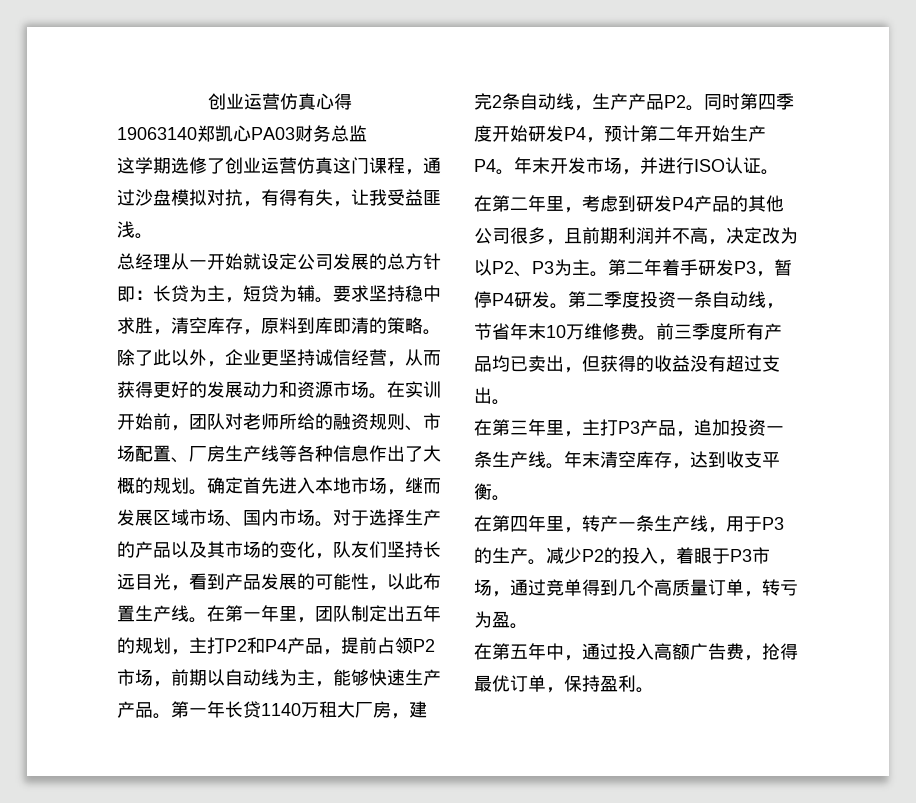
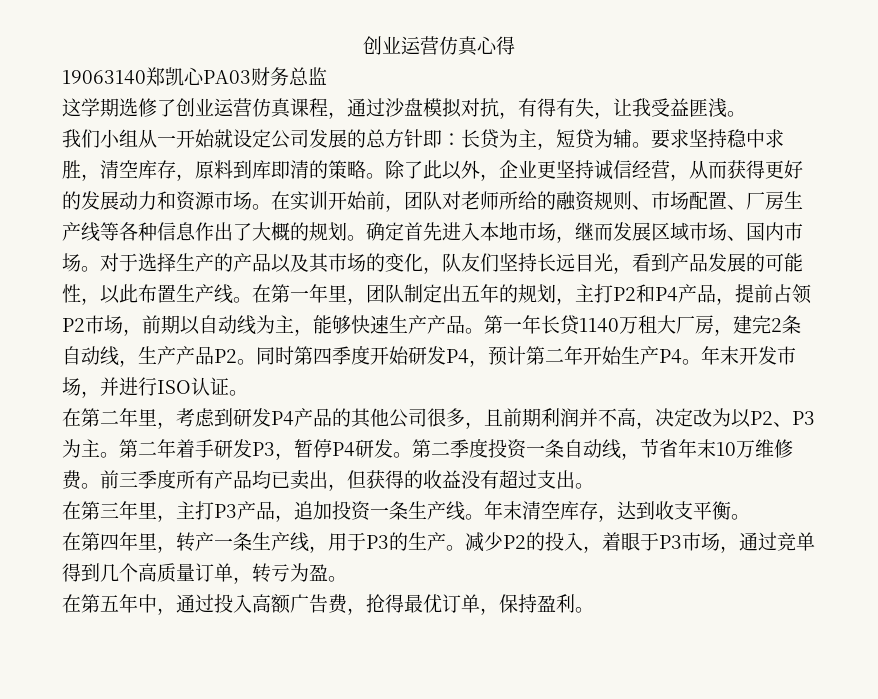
[333,157,369,174] 这门 -> (291, 108) none
[117,253,171,270] 总经理 -> [62,129,138,148] 我们小组

